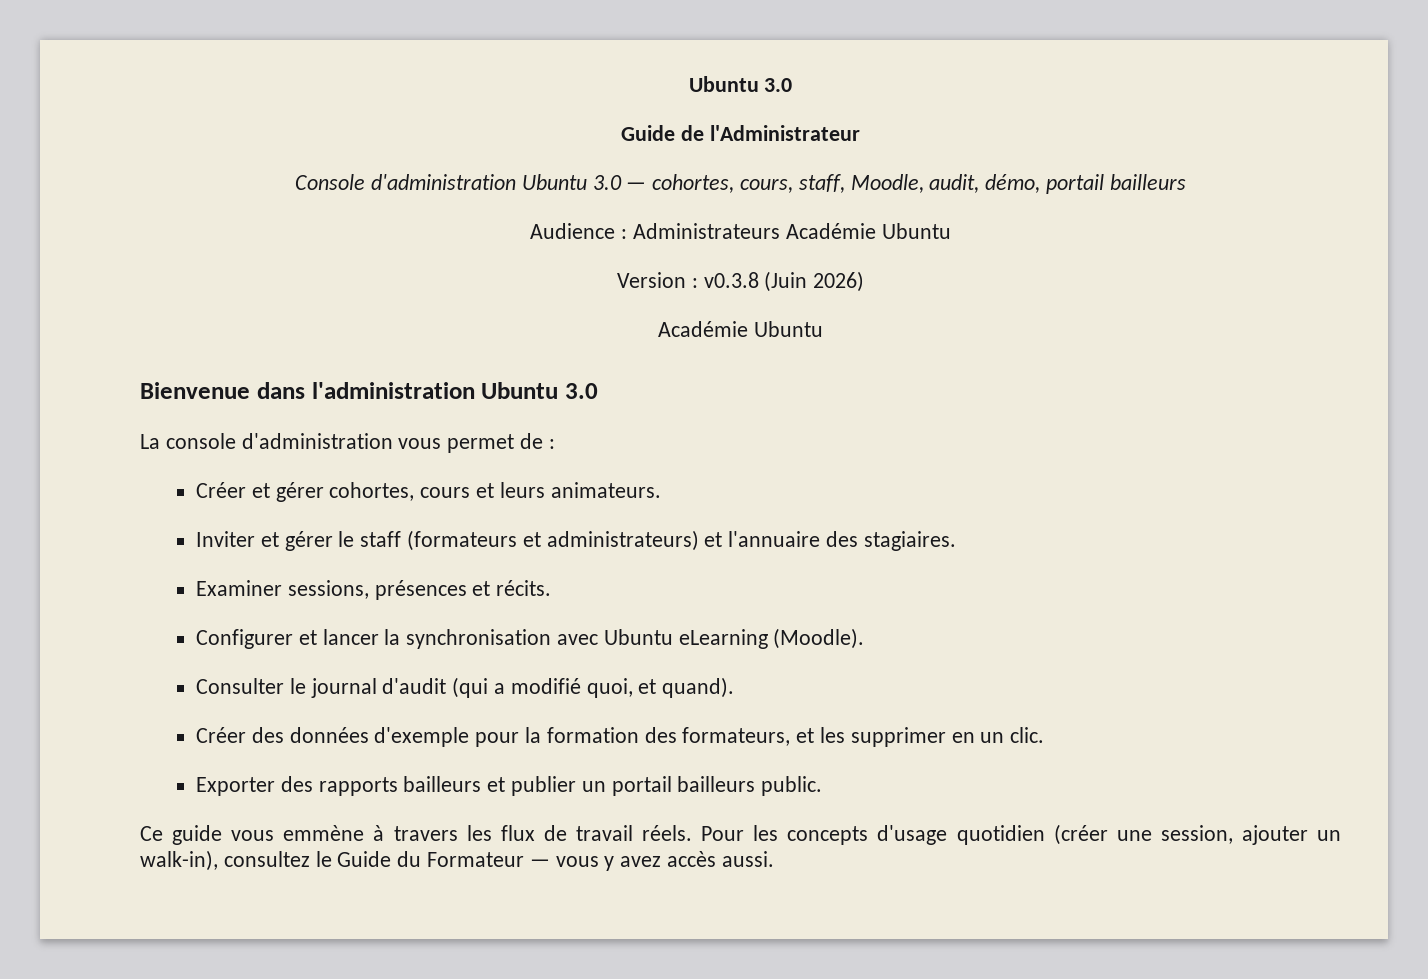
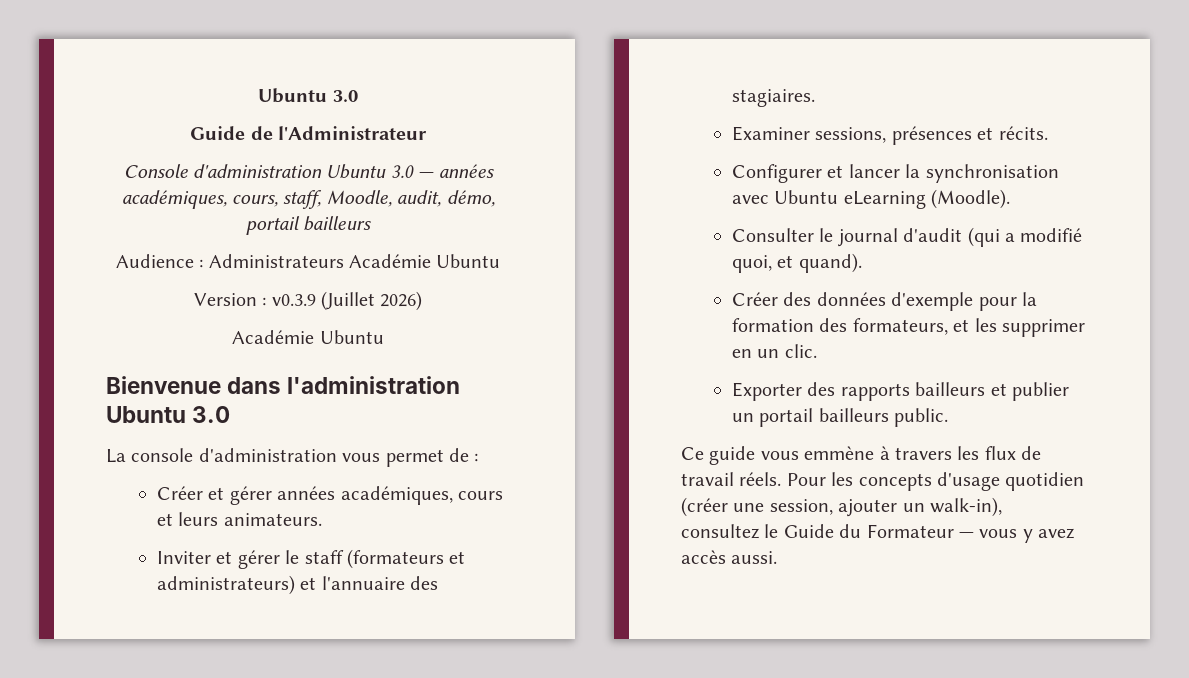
[652,174,735,193] cohortes, -> [438,164,494,178] [121,190,227,209] années académiques,
[703,271,808,292] v0.3.8 (Juin -> [271,291,375,311] v0.3.9 (Juillet
[329,482,415,501] cohortes, -> [277,486,453,505] années académiques,

